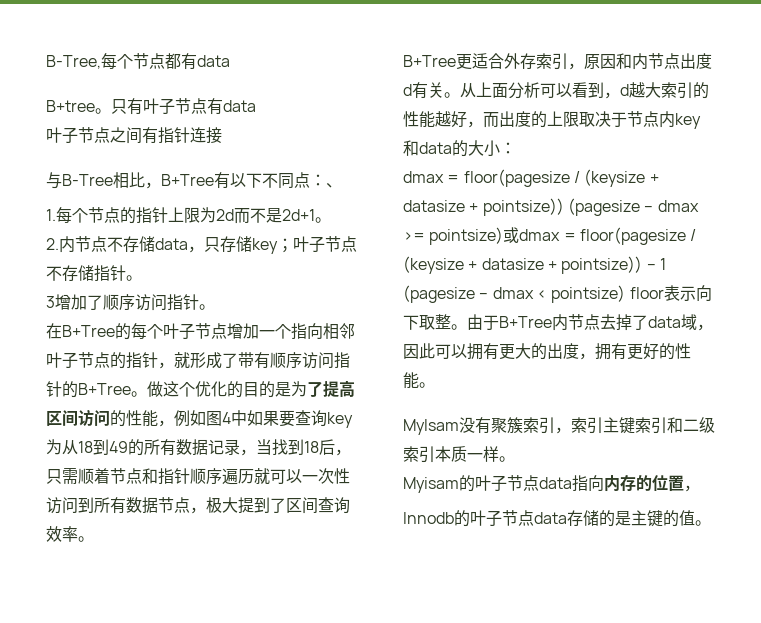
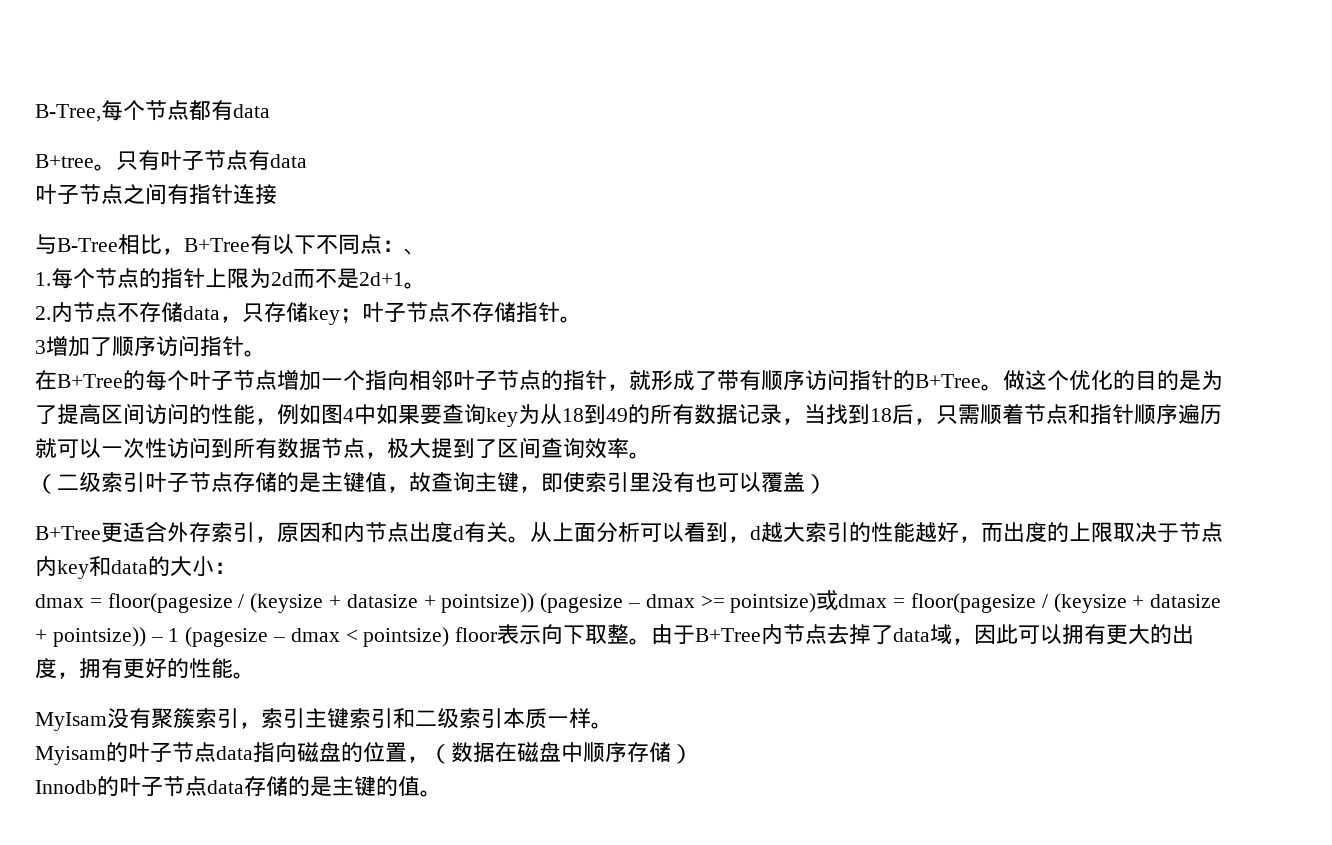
(94, 539) none -> [35,472,827,494] // （二级索引叶子节点存储的是主键值，故查询主键，即使索引里没有也可以覆盖）
[604,475,636,492] 内存 -> [297,742,341,763] 磁盘
(700, 488) none -> [429,742,693,764] （数据在磁盘中顺序存储）

